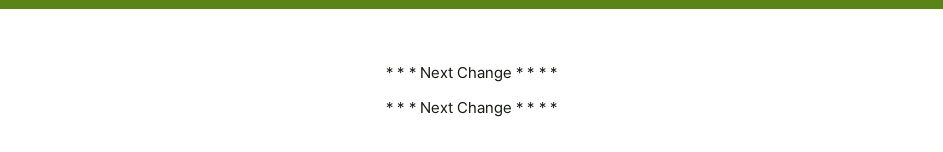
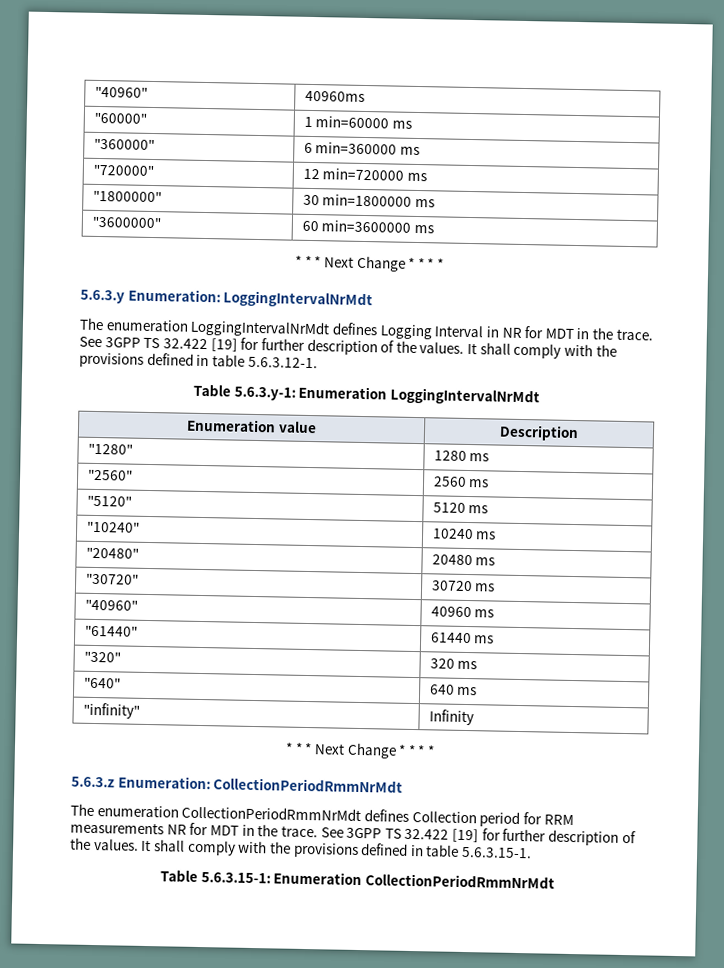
[386,66,557,82] [386,101,557,117] * * * Next Change * * * * // * * * Next Change * * * * -> [94,86,148,98] [304,90,365,102] [93,112,147,124] [303,116,412,129] [93,138,155,151] [303,142,420,156] [92,164,154,177] [302,168,427,182] [92,190,162,203] [302,194,435,208] [91,216,161,229] [301,220,434,234] [294,255,445,272] [80,288,374,309] [79,317,653,341] [79,336,617,359] [79,352,318,369] [193,383,540,406] [186,418,317,434] [499,424,579,442] [87,443,133,455] [433,450,490,462] [87,469,133,481] [432,476,490,488] [86,495,132,507] [432,502,489,514] [86,521,140,533] [431,528,497,540] [85,547,139,559] [431,554,496,566] [85,573,139,585] [431,580,496,592] [84,599,138,611] [430,606,495,618] [84,625,138,637] [430,632,495,644] [83,651,121,663] [429,658,478,670] [83,677,121,689] [429,684,478,696] [82,702,140,719] [428,709,474,726] [284,742,436,759] [71,775,404,793] [70,803,574,828] [70,821,636,846] [70,837,533,859] [160,869,555,889] "40960" | 40960ms // "60000" | 1 min=60000 ms // "360000" | 6 min=360000 ms // "720000" | 12 min=720000 ms // "1800000" | 30 min=1800000 ms // "3600000" | 60 min=3600000 ms // * * * Next Change * * * * // 5.6.3.y Enumeration: LoggingIntervalNrMdt // The enumeration LoggingIntervalNrMdt defines Logging Interval in NR for MDT in the trace. See 3GPP TS 32.422 [19] for further description of the values. It shall comply with the provisions defined in table 5.6.3.12-1. // Table 5.6.3.y-1: Enumeration LoggingIntervalNrMdt // Enumeration value | Description // "1280" | 1280 ms // "2560" | 2560 ms // "5120" | 5120 ms // "10240" | 10240 ms // "20480" | 20480 ms // "30720" | 30720 ms // "40960" | 40960 ms // "61440" | 61440 ms // "320" | 320 ms // "640" | 640 ms // "infinity" | Infinity // * * * Next Change * * * * // 5.6.3.z Enumeration: CollectionPeriodRmmNrMdt // The enumeration CollectionPeriodRmmNrMdt defines Collection period for RRM measurements NR for MDT in the trace. See 3GPP TS 32.422 [19] for further description of the values. It shall comply with the provisions defined in table 5.6.3.15-1. // Table 5.6.3.15-1: Enumeration CollectionPeriodRmmNrMdt

